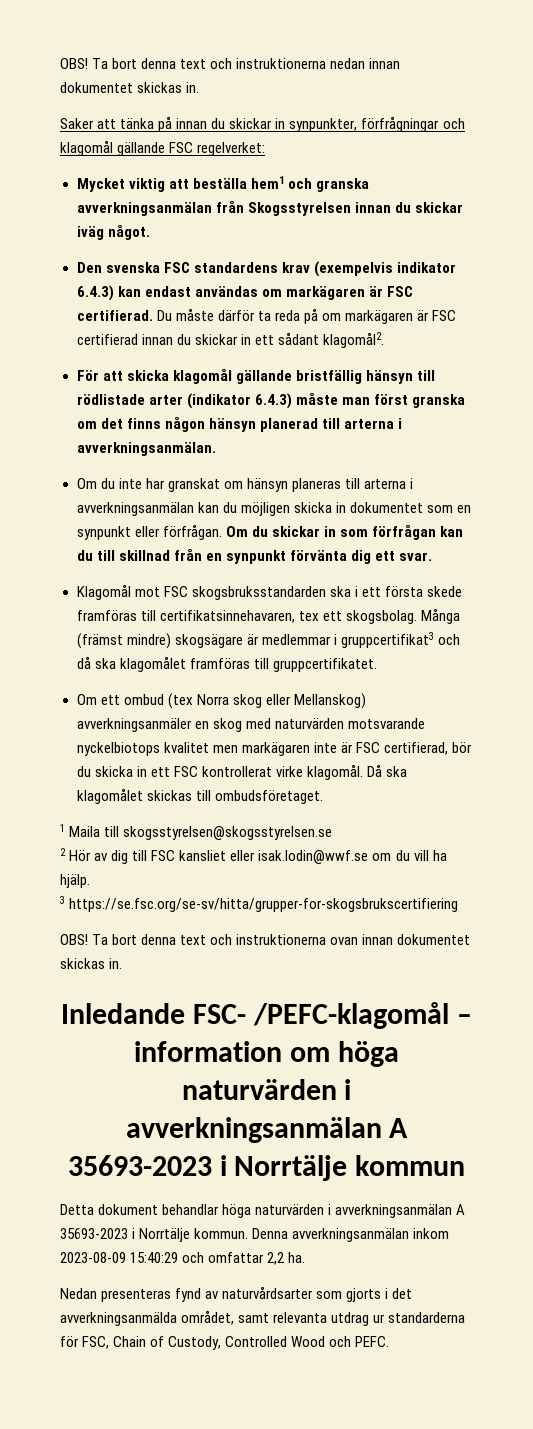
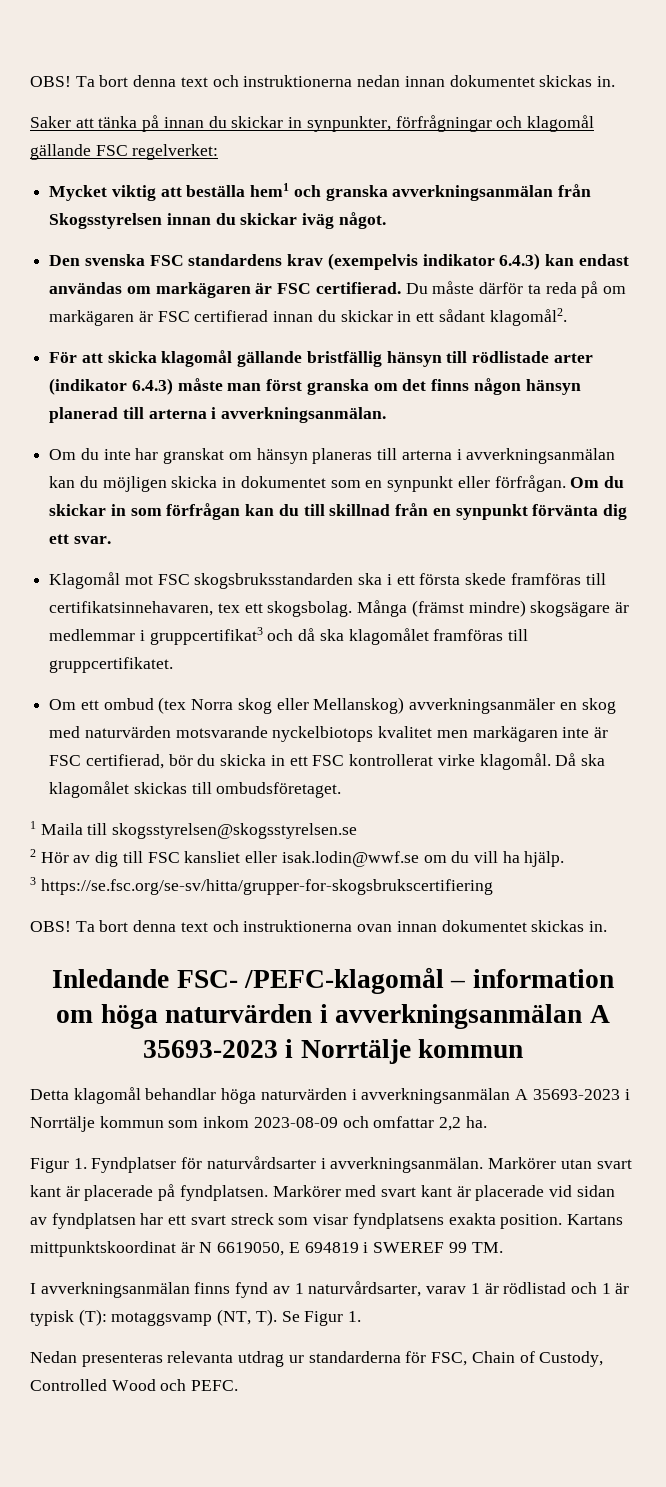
[98,1204,159,1215] dokument -> [73,1087,141,1104] klagomål
[194,1228,410,1242] kommun. Denna avverkningsanmälan -> [99,1116,199,1128] kommun som
[130,1252,179,1263] 15:40:29 -> (338, 1122) none
[60,1286,413,1302] [60,1310,270,1326] Nedan presenteras fynd av naturvårdsarter som gjorts i det avverkningsanmälda området, samt -> [30,1156,632,1173] [30,1184,615,1201] [30,1213,623,1229] [30,1241,503,1257] [30,1281,630,1298] [30,1309,362,1326] [30,1351,163,1367] Figur 1. Fyndplatser för naturvårdsarter i avverkningsanmälan. Markörer utan svart kant är placerade på fyndplatsen. Markörer med svart kant är placerade vid sidan av fyndplatsen har ett svart streck som visar fyndplatsens exakta position. Kartans mittpunktskoordinat är N 6619050, E 694819 i SWEREF 99 TM. // I avverkningsanmälan finns fynd av 1 naturvårdsarter, varav 1 är rödlistad och 1 är typisk (T): motaggsvamp (NT, T). Se Figur 1. // Nedan presenteras

